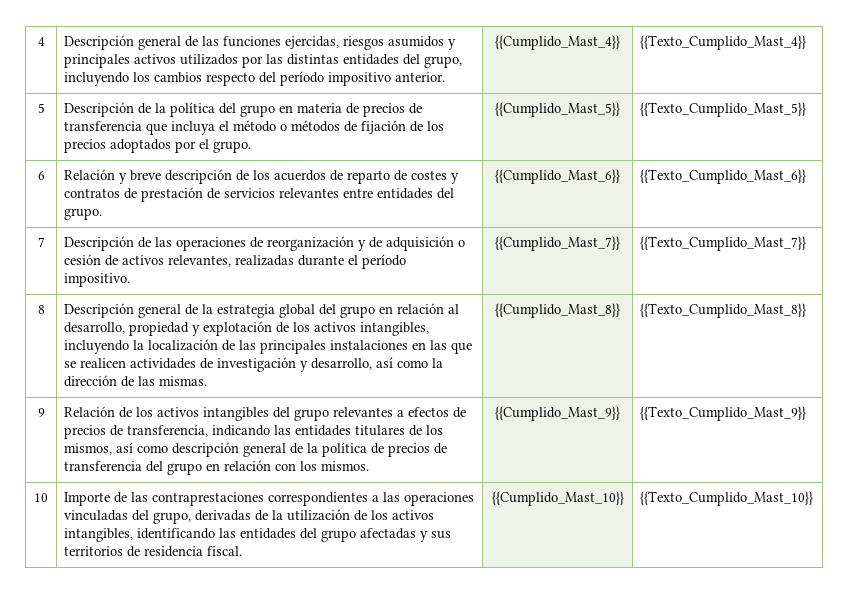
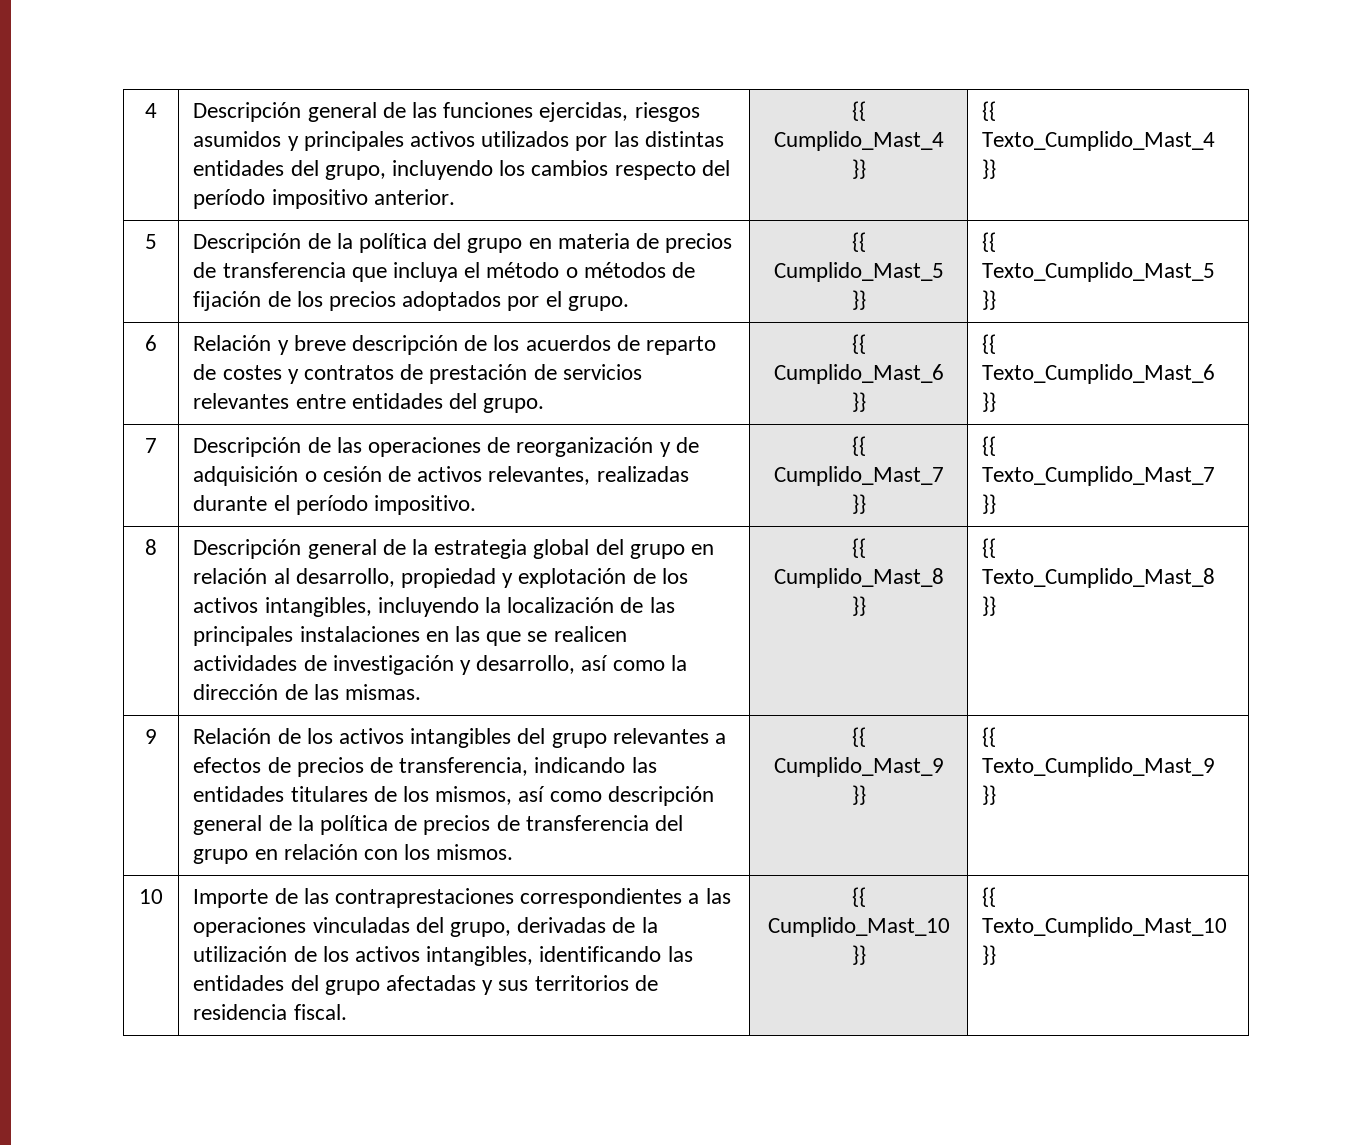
[495,35,620,50] [640,35,807,50] {{Cumplido_Mast_4}} | {{Texto_Cumplido_Mast_4}} -> [851,101,866,121] [773,131,944,151] [851,159,866,179] [982,101,997,121] [982,131,1216,151] [982,159,997,179] {{ Cumplido_Mast_4 }} | {{ Texto_Cumplido_Mast_4 }}
[495,102,620,117] [640,102,807,117] {{Cumplido_Mast_5}} | {{Texto_Cumplido_Mast_5}} -> [851,232,866,252] [773,262,944,282] [851,290,866,310] [982,232,997,252] [982,262,1216,282] [982,290,997,310] {{ Cumplido_Mast_5 }} | {{ Texto_Cumplido_Mast_5 }}
[495,169,620,184] [640,169,807,184] {{Cumplido_Mast_6}} | {{Texto_Cumplido_Mast_6}} -> [851,334,866,354] [773,364,944,384] [851,392,866,412] [982,334,997,354] [982,364,1216,384] [982,392,997,412] {{ Cumplido_Mast_6 }} | {{ Texto_Cumplido_Mast_6 }}
[495,236,620,251] [640,236,807,251] {{Cumplido_Mast_7}} | {{Texto_Cumplido_Mast_7}} -> [851,436,866,456] [773,466,944,486] [851,494,866,514] [982,436,997,456] [982,466,1216,486] [982,494,997,514] {{ Cumplido_Mast_7 }} | {{ Texto_Cumplido_Mast_7 }}
[495,303,620,318] [640,303,807,318] {{Cumplido_Mast_8}} | {{Texto_Cumplido_Mast_8}} -> [851,538,866,558] [773,568,944,588] [851,596,866,616] [982,538,997,558] [982,568,1216,588] [982,596,997,616] {{ Cumplido_Mast_8 }} | {{ Texto_Cumplido_Mast_8 }}
[495,406,620,421] [640,406,807,421] {{Cumplido_Mast_9}} | {{Texto_Cumplido_Mast_9}} -> [851,727,866,747] [773,757,944,777] [851,785,866,805] [982,727,997,747] [982,757,1216,777] [982,785,997,805] {{ Cumplido_Mast_9 }} | {{ Texto_Cumplido_Mast_9 }}
[491,491,624,506] [640,491,814,506] {{Cumplido_Mast_10}} | {{Texto_Cumplido_Mast_10}} -> [851,887,866,907] [767,917,950,937] [851,945,866,965] [982,887,997,907] [982,917,1228,937] [982,945,997,965] {{ Cumplido_Mast_10 }} | {{ Texto_Cumplido_Mast_10 }}

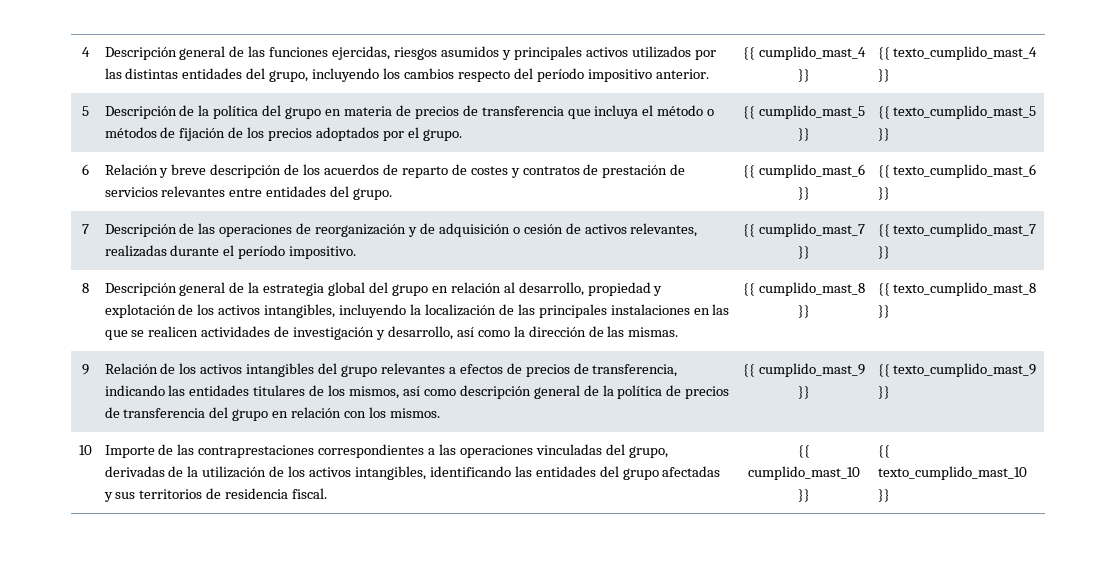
[773,131,944,151] [851,159,866,179] [982,101,997,121] [982,131,1216,151] Cumplido_Mast_4 }} | {{ Texto_Cumplido_Mast_4 -> [758,46,866,60] [798,69,810,82] [877,46,1038,60] cumplido_mast_4 }} | {{ texto_cumplido_mast_4
[773,262,944,282] [851,290,866,310] [982,232,997,252] [982,262,1216,282] Cumplido_Mast_5 }} | {{ Texto_Cumplido_Mast_5 -> [758,105,865,119] [798,128,810,141] [877,105,1037,119] cumplido_mast_5 }} | {{ texto_cumplido_mast_5
[773,364,944,384] [851,392,866,412] [982,334,997,354] [982,364,1216,384] Cumplido_Mast_6 }} | {{ Texto_Cumplido_Mast_6 -> [758,164,865,178] [798,187,810,200] [877,164,1037,178] cumplido_mast_6 }} | {{ texto_cumplido_mast_6
[773,466,944,486] [851,494,866,514] [982,436,997,456] [982,466,1216,486] Cumplido_Mast_7 }} | {{ Texto_Cumplido_Mast_7 -> [758,223,865,237] [798,246,810,259] [877,223,1037,237] cumplido_mast_7 }} | {{ texto_cumplido_mast_7
[773,568,944,588] [851,596,866,616] [982,538,997,558] [982,568,1216,588] Cumplido_Mast_8 }} | {{ Texto_Cumplido_Mast_8 -> [758,282,865,296] [798,305,810,318] [877,282,1037,296] cumplido_mast_8 }} | {{ texto_cumplido_mast_8
[773,757,944,777] [851,785,866,805] [982,727,997,747] [982,757,1216,777] Cumplido_Mast_9 }} | {{ Texto_Cumplido_Mast_9 -> [758,363,865,377] [798,386,810,399] [877,363,1037,377] cumplido_mast_9 }} | {{ texto_cumplido_mast_9
[767,917,950,937] [851,945,866,965] [982,887,997,907] [982,917,1228,937] Cumplido_Mast_10 }} | {{ Texto_Cumplido_Mast_10 -> [748,466,860,480] [798,489,810,502] [877,445,890,458] [877,466,1027,480] cumplido_mast_10 }} | {{ texto_cumplido_mast_10

